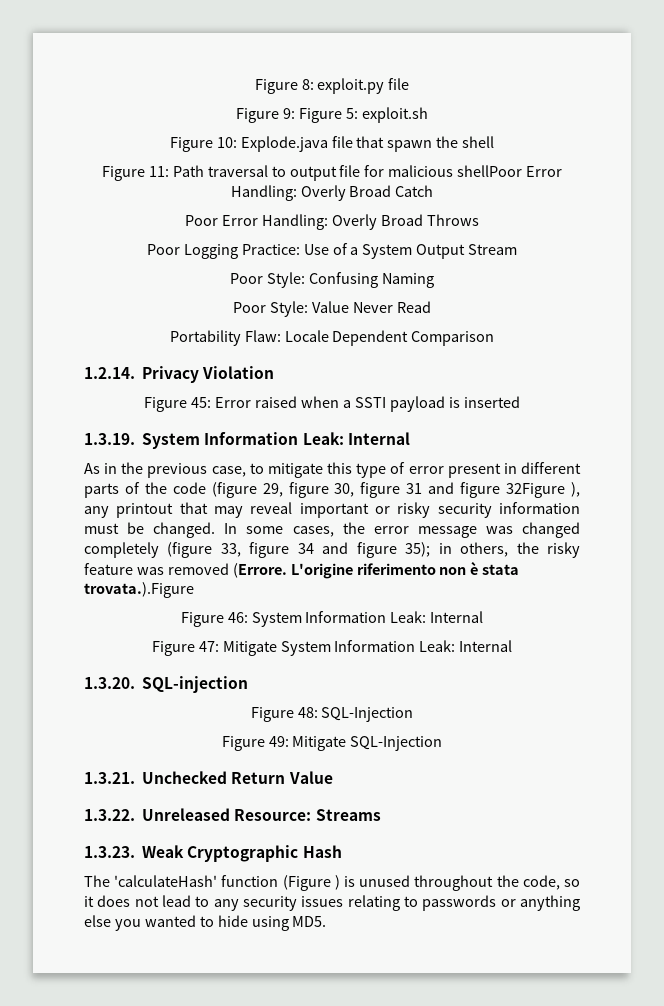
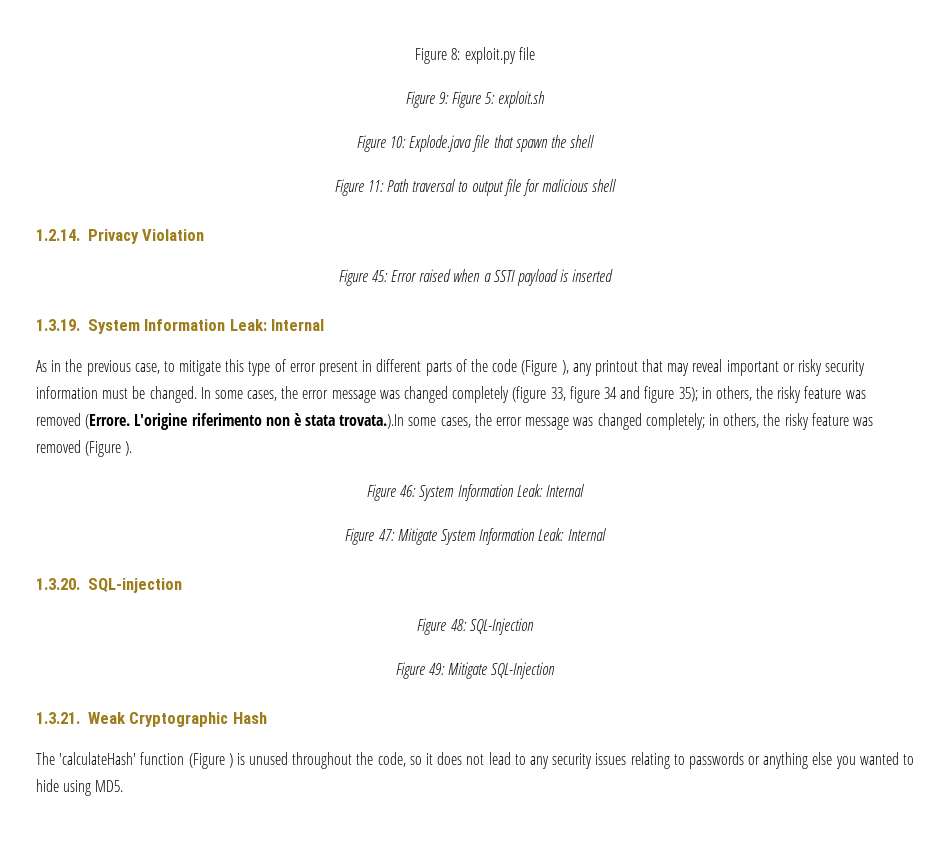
[457,165,563,177] [230,185,434,201] [185,214,479,230] [146,243,518,259] [230,272,434,288] [233,301,431,317] [169,330,495,346] shellPoor Error Handling: Overly Broad Catch // Poor Error Handling: Overly Broad Throws // Poor Logging Practice: Use of a System Output Stream // Poor Style: Confusing Naming // Poor Style: Value Never Read // Portability Flaw: Locale Dependent Comparison -> [592,179,617,192] shell
[211,482,566,498] (figure 29, figure 30, figure 31 and figure 32Figure -> [521,360,558,376] (Figure
[84,582,194,598] trovata.).Figure -> [339,413,873,430] [36,440,133,457] trovata.).In some cases, the error message was changed completely; in others, the risky feature was removed (Figure ).
[142,771,333,784] [84,808,381,821] [84,846,135,858] Unchecked Return Value // 1.3.22. Unreleased Resource: Streams // 1.3.23. -> (80, 718) none

